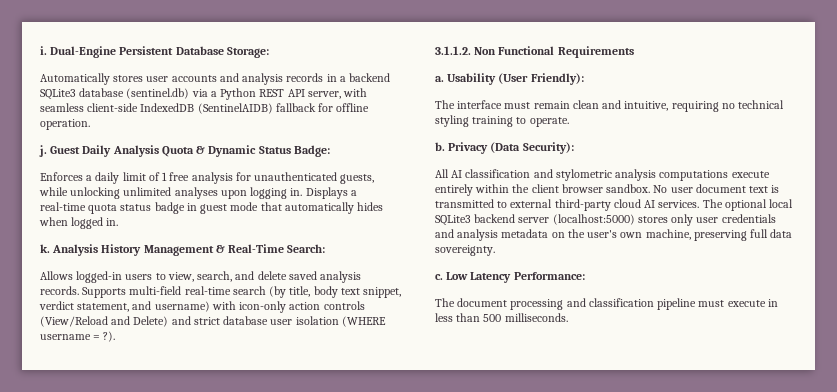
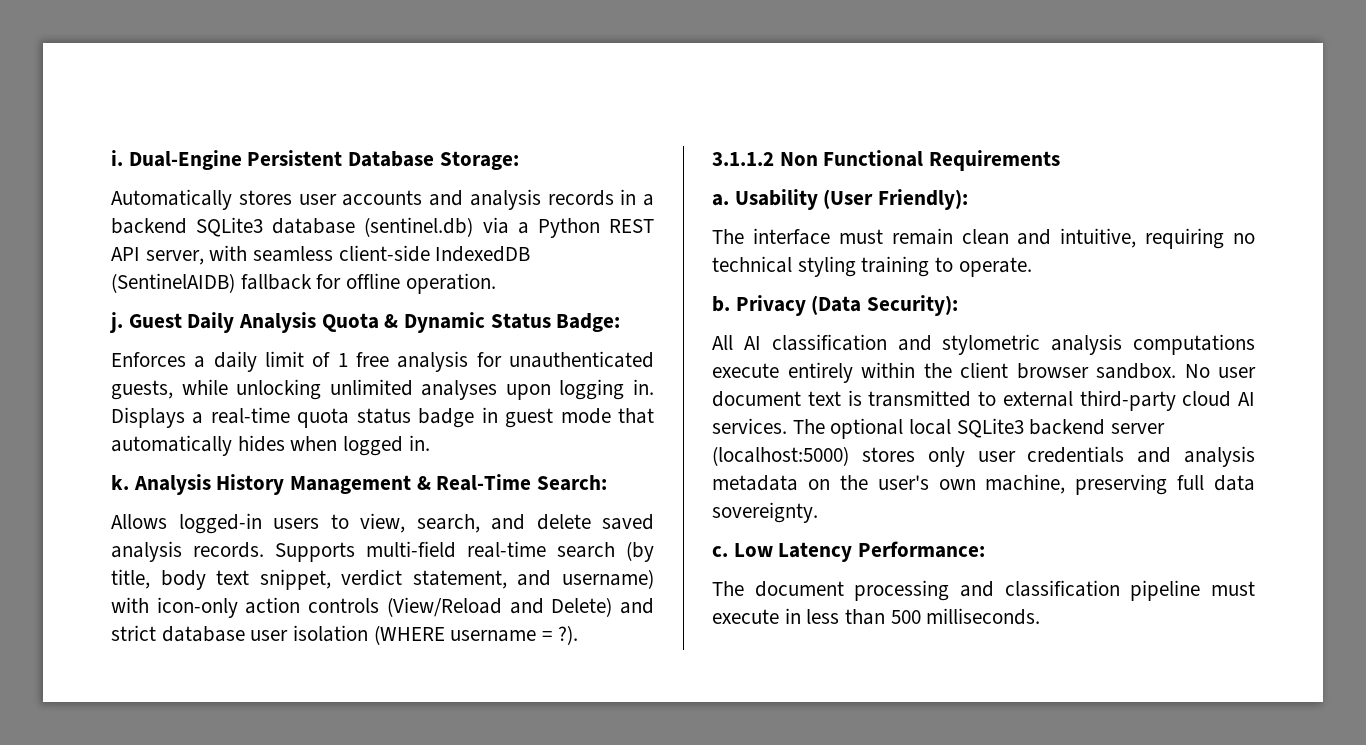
[435,46,471,55] 3.1.1.2. -> [712,152,774,166] 3.1.1.2

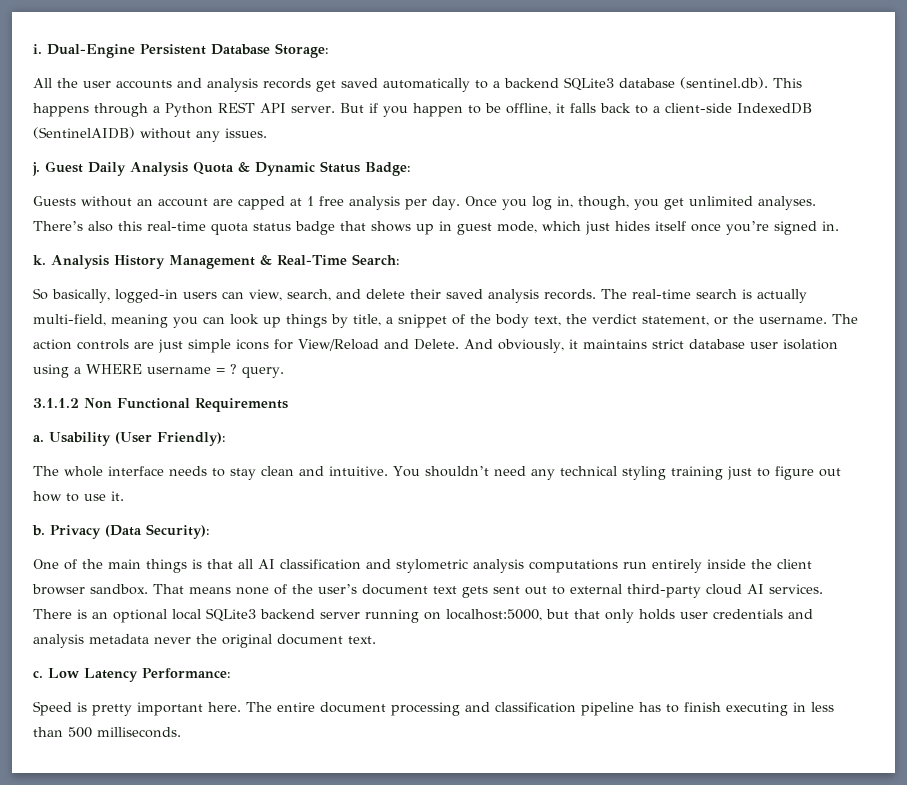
[111,189,292,210] Automatically stores -> [33,78,78,88] All the
[620,189,654,206] [111,217,654,238] [111,245,531,265] [111,273,496,294] in a backend SQLite3 database (sentinel.db) via a Python REST API server, with seamless client-side IndexedDB (SentinelAIDB) fallback for offline operation. -> [316,77,802,92] [33,102,812,117] [33,127,267,142] get saved automatically to a backend SQLite3 database (sentinel.db). This happens through a Python REST API server. But if you happen to be offline, it falls back to a client-side IndexedDB (SentinelAIDB) without any issues.
[111,351,654,372] [111,379,654,400] [111,407,655,428] [111,435,404,456] Enforces a daily limit of 1 free analysis for unauthenticated guests, while unlocking unlimited analyses upon logging in. Displays a real-time quota status badge in guest mode that automatically hides when logged -> [33,196,816,210] [33,221,817,235] Guests without an account are capped at 1 free analysis per day. Once you log in, though, you get unlimited analyses. There’s also this real-time quota status badge that shows up in guest mode, which just hides itself once you’re signed
[111,514,167,529] Allows -> [33,288,110,303] So basically,
[330,514,349,529] to -> [221,291,244,299] can
(591, 522) none -> [409,289,441,299] their
[275,541,654,562] [111,569,654,590] [111,597,654,618] [111,625,578,645] Supports multi-field real-time search (by title, body text snippet, verdict statement, and username) with icon-only action controls (View/Reload and Delete) and strict database user isolation (WHERE username = ?). -> [600,289,807,303] [33,314,858,328] [33,339,838,353] [33,364,284,378] The real-time search is actually multi-field, meaning you can look up things by title, a snippet of the body text, the verdict statement, or the username. The action controls are just simple icons for View/Reload and Delete. And obviously, it maintains strict database user isolation using a WHERE username = ? query.
[752,228,1255,249] [712,256,1032,277] [712,295,959,316] [712,335,733,350] interface must remain clean and intuitive, requiring no technical styling training to operate. // b. Privacy (Data Security): // All -> [64,466,841,480] [33,491,124,502] [32,524,210,539] [33,559,253,573] whole interface needs to stay clean and intuitive. You shouldn’t need any technical styling training just to figure out how to use it. // b. Privacy (Data Security): // One of the main things is that all
[712,362,915,383] execute entirely within -> [623,559,746,573] run entirely inside
[1184,364,1256,378] [712,390,972,407] No user document text is transmitted -> [153,584,547,598] That means none of the user’s document text gets sent out
[792,419,825,434] The -> [33,609,108,619] There is an
[712,446,965,467] (localhost:5000) stores only -> [365,609,675,623] running on localhost:5000, but that only holds
[807,474,1255,495] [712,502,818,523] [712,541,986,562] [712,581,744,596] on the user's own machine, preserving full data sovereignty. // c. Low Latency Performance: // The -> [154,634,376,648] [33,668,231,682] [33,701,315,716] never the original document text. // c. Low Latency Performance: // Speed is pretty important here. The entire
[1211,581,1255,596] [712,609,779,624] must execute -> [639,702,788,716] has to finish executing

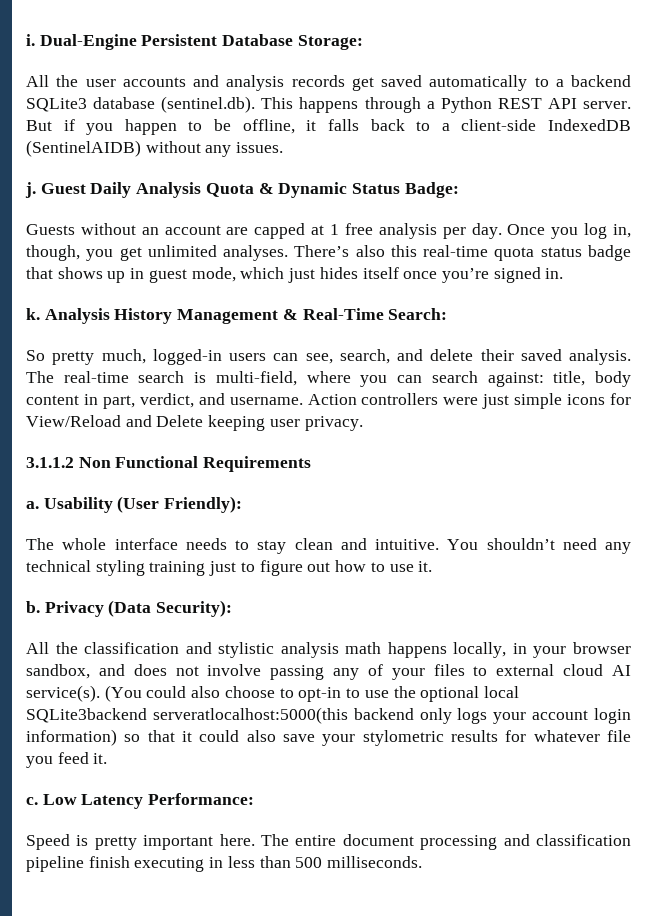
[52,289,110,303] basically, -> [52,349,146,365] pretty much,
[248,289,282,301] view, -> [305,353,333,364] see,
[487,289,596,303] analysis records. -> [569,349,631,365] analysis.
[756,289,807,303] [33,314,858,328] [33,339,154,350] actually multi-field, meaning you can look up things by title, a snippet of the body text, the verdict statement, or the username. The action controls are -> [215,371,632,387] [26,393,479,409] multi-field, where you can search against: title, body content in part, verdict, and username. Action controllers were
[414,339,838,353] [33,364,284,378] Delete. And obviously, it maintains strict database user isolation using a WHERE username = ? query. -> [156,415,363,431] Delete keeping user privacy.
[33,559,812,573] [32,584,547,598] One of the main things is that all AI classification and stylometric analysis computations run entirely inside the client browser sandbox. That means none of the user’s document text gets sent out -> [26,642,631,658] [26,664,465,680] All the classification and stylistic analysis math happens locally, in your browser sandbox, and does not involve passing any of your files
[627,584,701,598] third-party -> (555, 670) none
[769,584,823,594] [33,608,813,623] [33,634,376,648] services. There is an optional local SQLite3 backend server running on localhost:5000, but that only holds user credentials and analysis metadata never the original document text. -> [26,685,519,702] [26,707,631,724] [26,729,631,746] [26,752,108,768] service(s). (You could also choose to opt-in to use the optional local SQLite3backend serveratlocalhost:5000(this backend only logs your account login information) so that it could also save your stylometric results for whatever file you feed it.
[639,702,679,713] has to -> (84, 864) none

